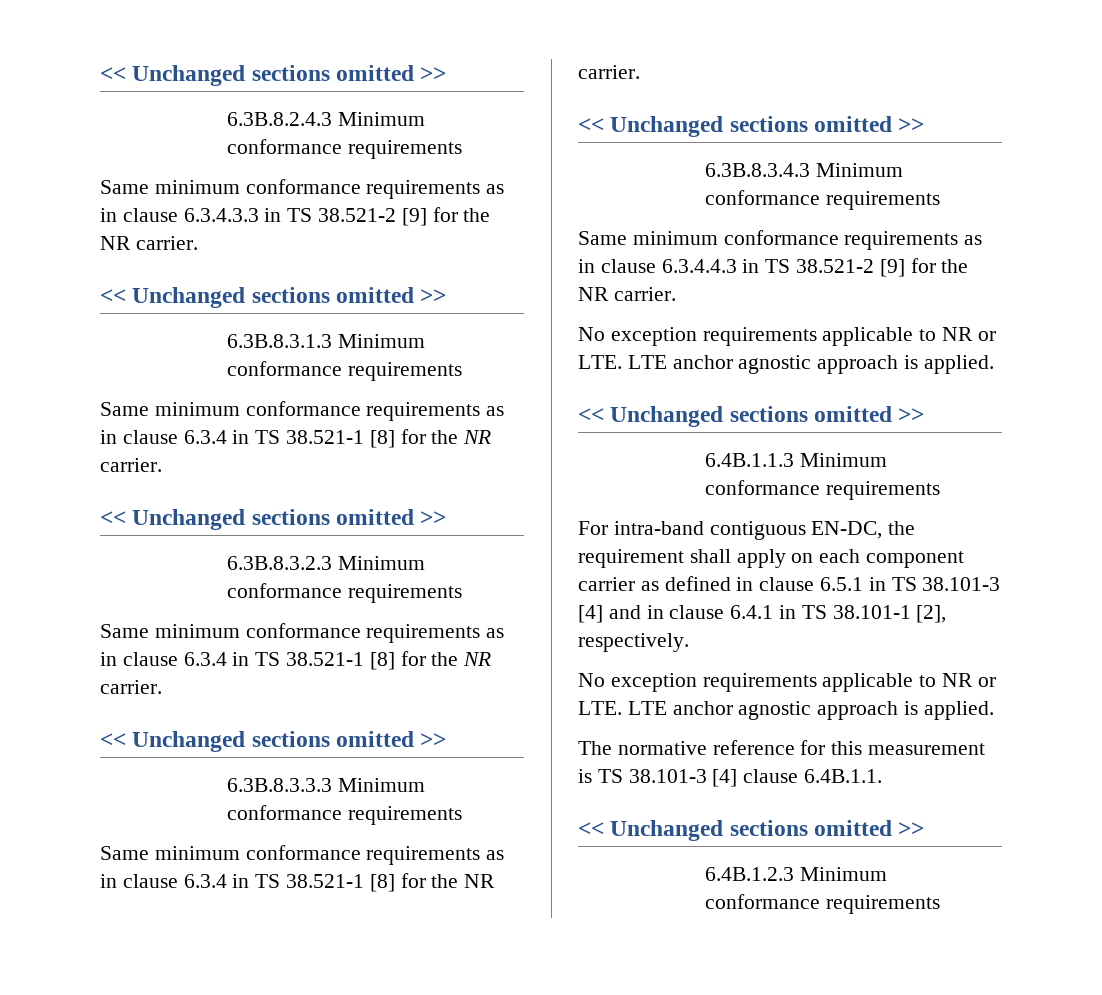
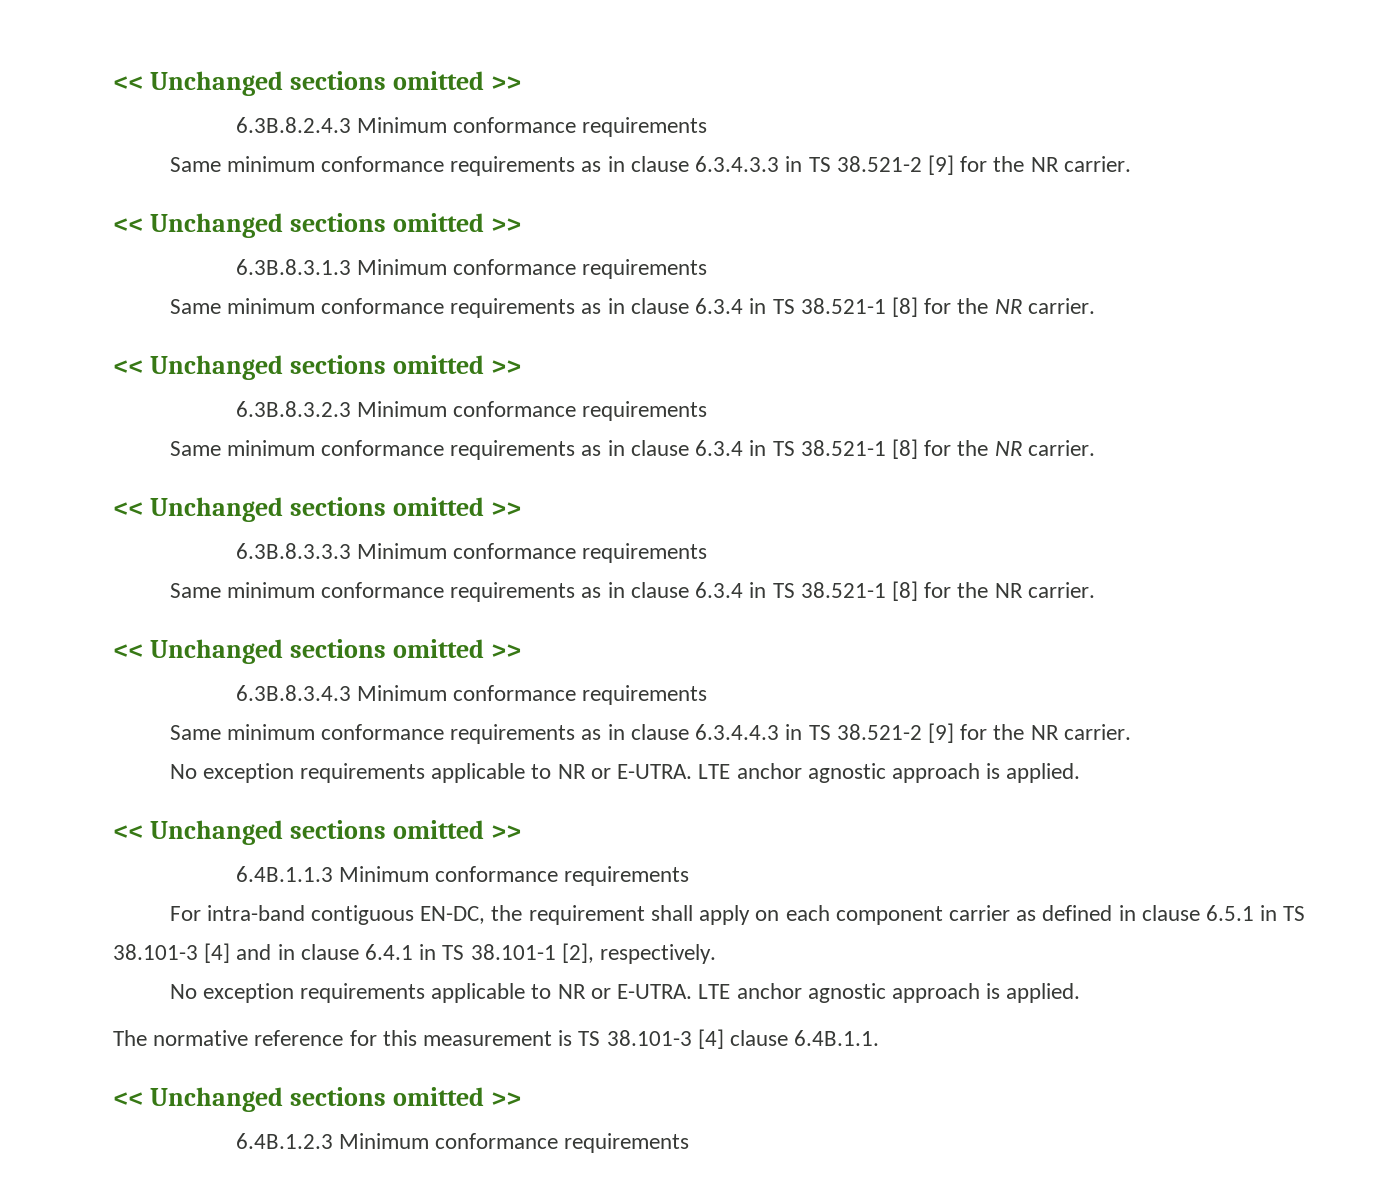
[578,355,622,369] LTE. -> [617,764,693,779] E-UTRA.
[578,701,622,715] LTE. -> [617,984,693,999] E-UTRA.

